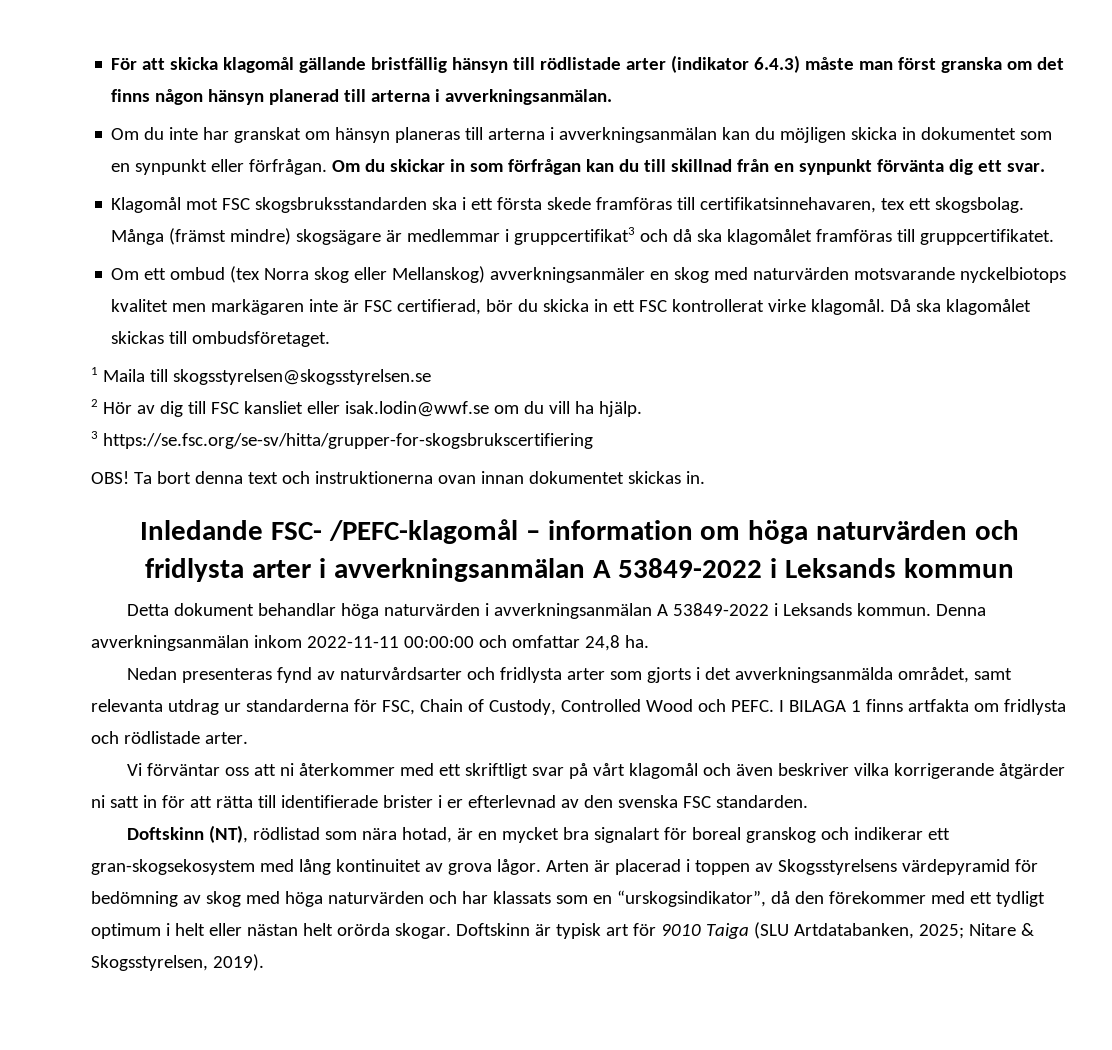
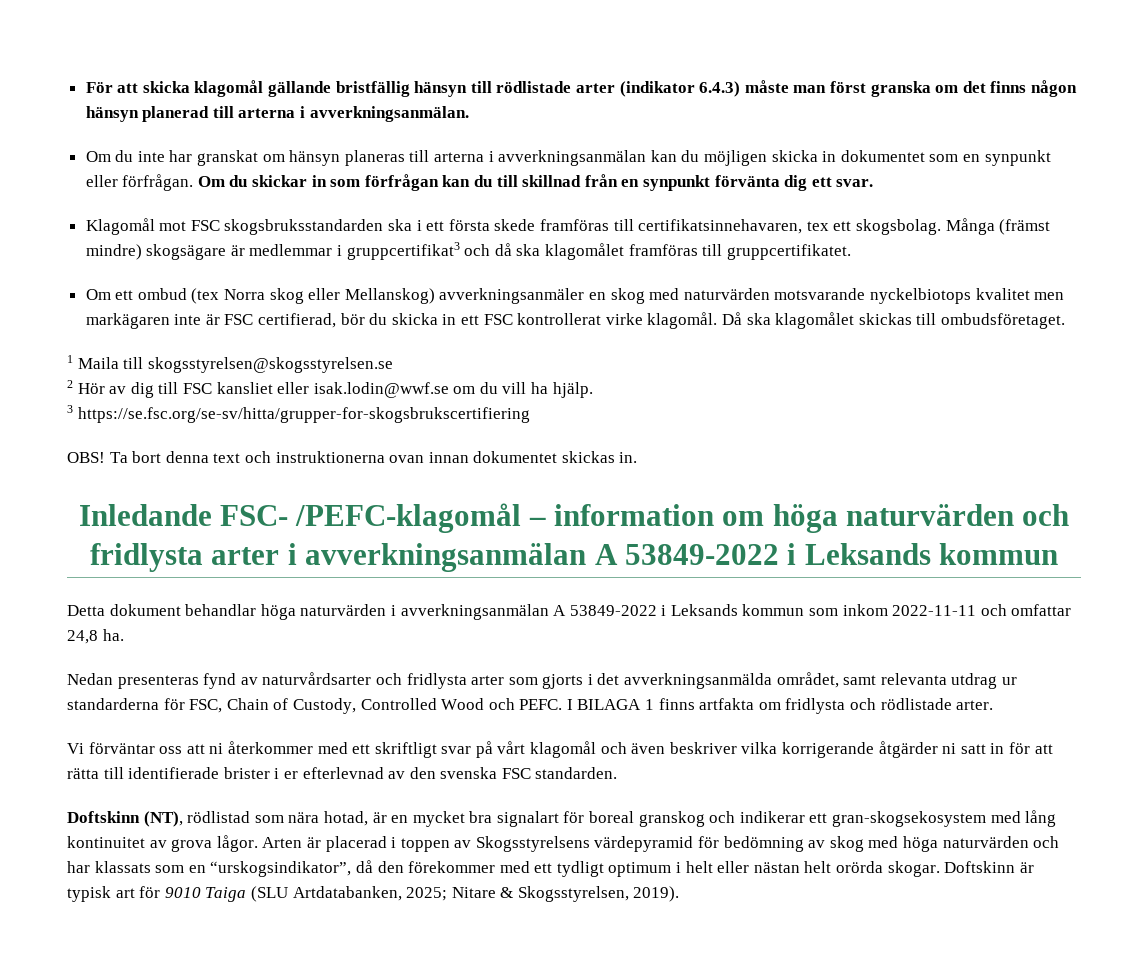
[856,603,986,616] [91,635,249,651] kommun. Denna avverkningsanmälan -> [742,604,839,616] kommun som
[403,636,474,648] 00:00:00 -> (977, 610) none

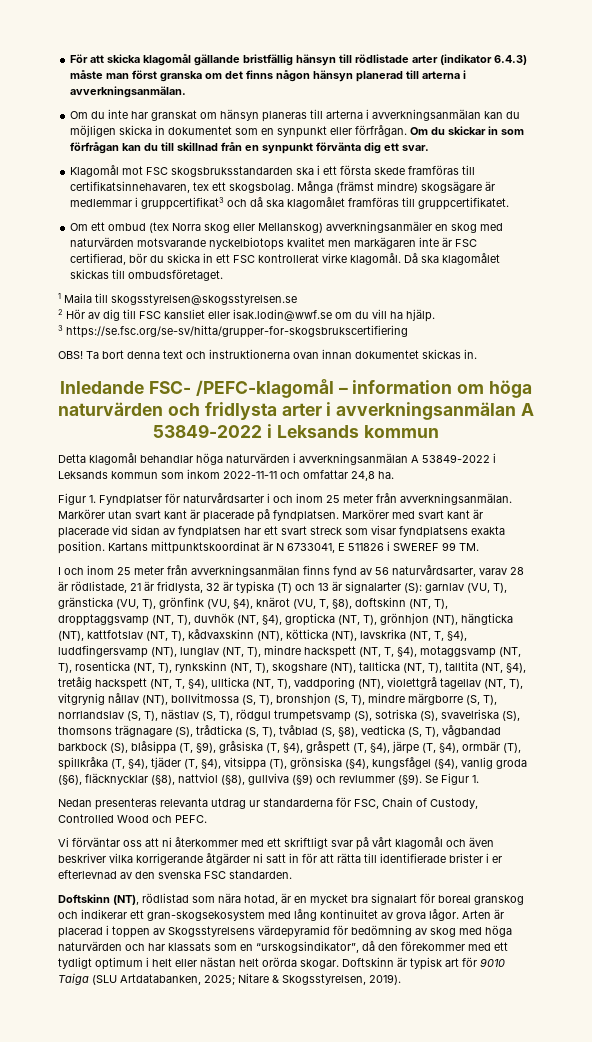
[109,604,181,616] dokument -> [89,453,137,465] klagomål
[67,672,877,689] Nedan presenteras fynd av naturvårdsarter och fridlysta arter som gjorts i det avverkningsanmälda området, samt -> [58,493,512,506] [58,509,483,522] [58,525,505,538] [58,541,479,554] [58,565,524,577] [58,581,507,594] [58,597,448,609] [58,613,513,626] [58,629,467,641] [58,645,521,658] [58,661,526,673] [58,677,523,690] [58,693,497,705] [58,709,520,722] [58,725,501,737] [58,741,521,754] [58,757,527,770] [58,773,479,785] [58,798,157,810] Figur 1. Fyndplatser för naturvårdsarter i och inom 25 meter från avverkningsanmälan. Markörer utan svart kant är placerade på fyndplatsen. Markörer med svart kant är placerade vid sidan av fyndplatsen har ett svart streck som visar fyndplatsens exakta position. Kartans mittpunktskoordinat är N 6733041, E 511826 i SWEREF 99 TM. // I och inom 25 meter från avverkningsanmälan finns fynd av 56 naturvårdsarter, varav 28 är rödlistade, 21 är fridlysta, 32 är typiska (T) och 13 är signalarter (S): garnlav (VU, T), gränsticka (VU, T), grönfink (VU, §4), knärot (VU, T, §8), doftskinn (NT, T), dropptaggsvamp (NT, T), duvhök (NT, §4), gropticka (NT, T), grönhjon (NT), hängticka (NT), kattfotslav (NT, T), kådvaxskinn (NT), kötticka (NT), lavskrika (NT, T, §4), luddfingersvamp (NT), lunglav (NT, T), mindre hackspett (NT, T, §4), motaggsvamp (NT, T), rosenticka (NT, T), rynkskinn (NT, T), skogshare (NT), tallticka (NT, T), talltita (NT, §4), tretåig hackspett (NT, T, §4), ullticka (NT, T), vaddporing (NT), violettgrå tagellav (NT, T), vitgrynig nållav (NT), bollvitmossa (S, T), bronshjon (S, T), mindre märgborre (S, T), norrlandslav (S, T), nästlav (S, T), rödgul trumpetsvamp (S), sotriska (S), svavelriska (S), thomsons trägnagare (S), trådticka (S, T), tvåblad (S, §8), vedticka (S, T), vågbandad barkbock (S), blåsippa (T, §9), gråsiska (T, §4), gråspett (T, §4), järpe (T, §4), ormbär (T), spillkråka (T, §4), tjäder (T, §4), vitsippa (T), grönsiska (§4), kungsfågel (§4), vanlig groda (§6), fläcknycklar (§8), nattviol (§8), gullviva (§9) och revlummer (§9). Se Figur 1. // Nedan presenteras
[566,698,994,714] I BILAGA 1 finns artfakta om fridlysta och rödlistade arter. -> (207, 819) none

